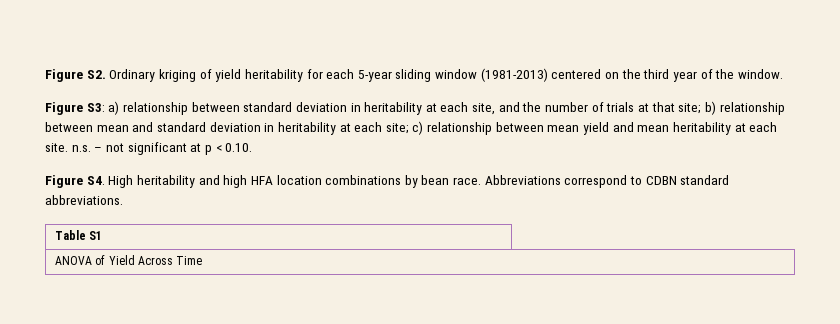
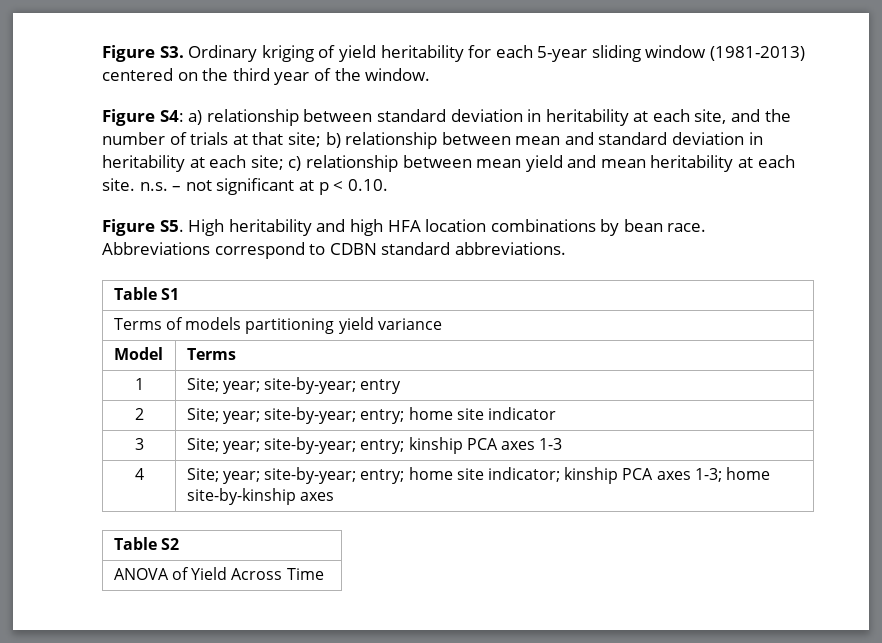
[45,69,106,82] Figure S2. -> [102,45,184,62] Figure S3.
[86,103,105,112] S3: -> [159,110,184,122] S4:
[86,176,105,185] S4. -> [159,220,184,232] S5.
(103, 235) none -> [113,317,442,334] [113,347,163,360] [186,348,236,360] [134,378,144,390] [186,377,402,394] [134,408,144,420] [186,407,557,424] [134,438,144,450] [186,437,563,454] [134,468,144,480] [186,467,770,484] [186,488,335,505] [113,537,180,550] // Terms of models partitioning yield variance // Model | Terms // 1 | Site; year; site-by-year; entry // 2 | Site; year; site-by-year; entry; home site indicator // 3 | Site; year; site-by-year; entry; kinship PCA axes 1-3 // 4 | Site; year; site-by-year; entry; home site indicator; kinship PCA axes 1-3; home site-by-kinship axes // Table S2

